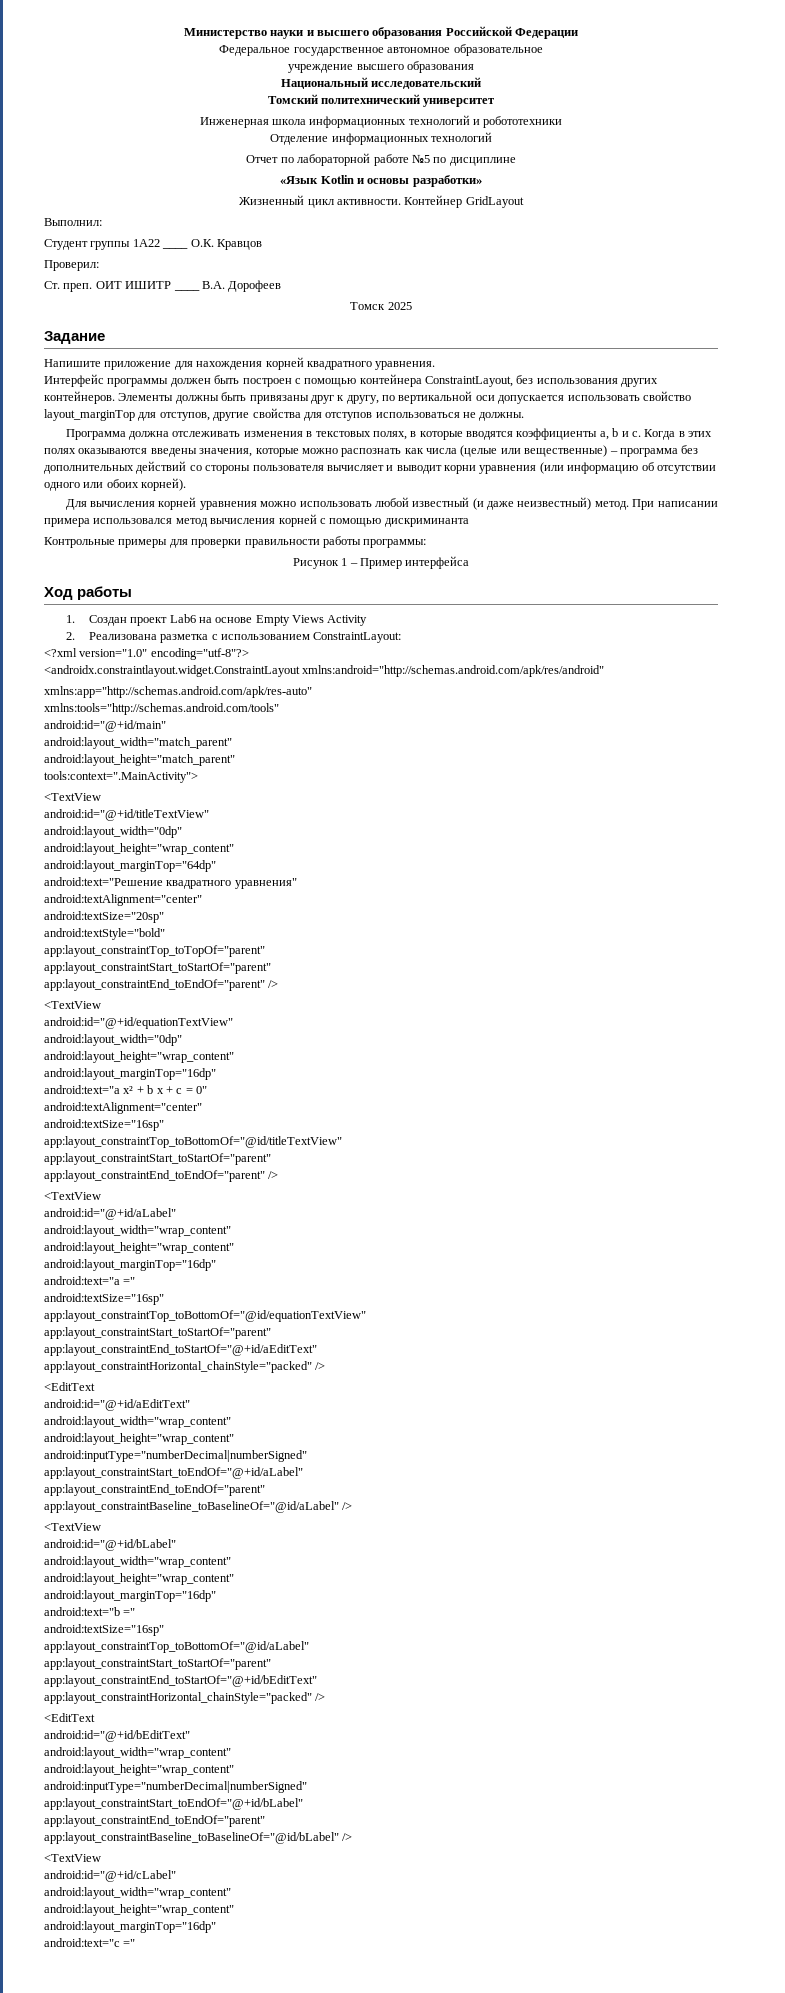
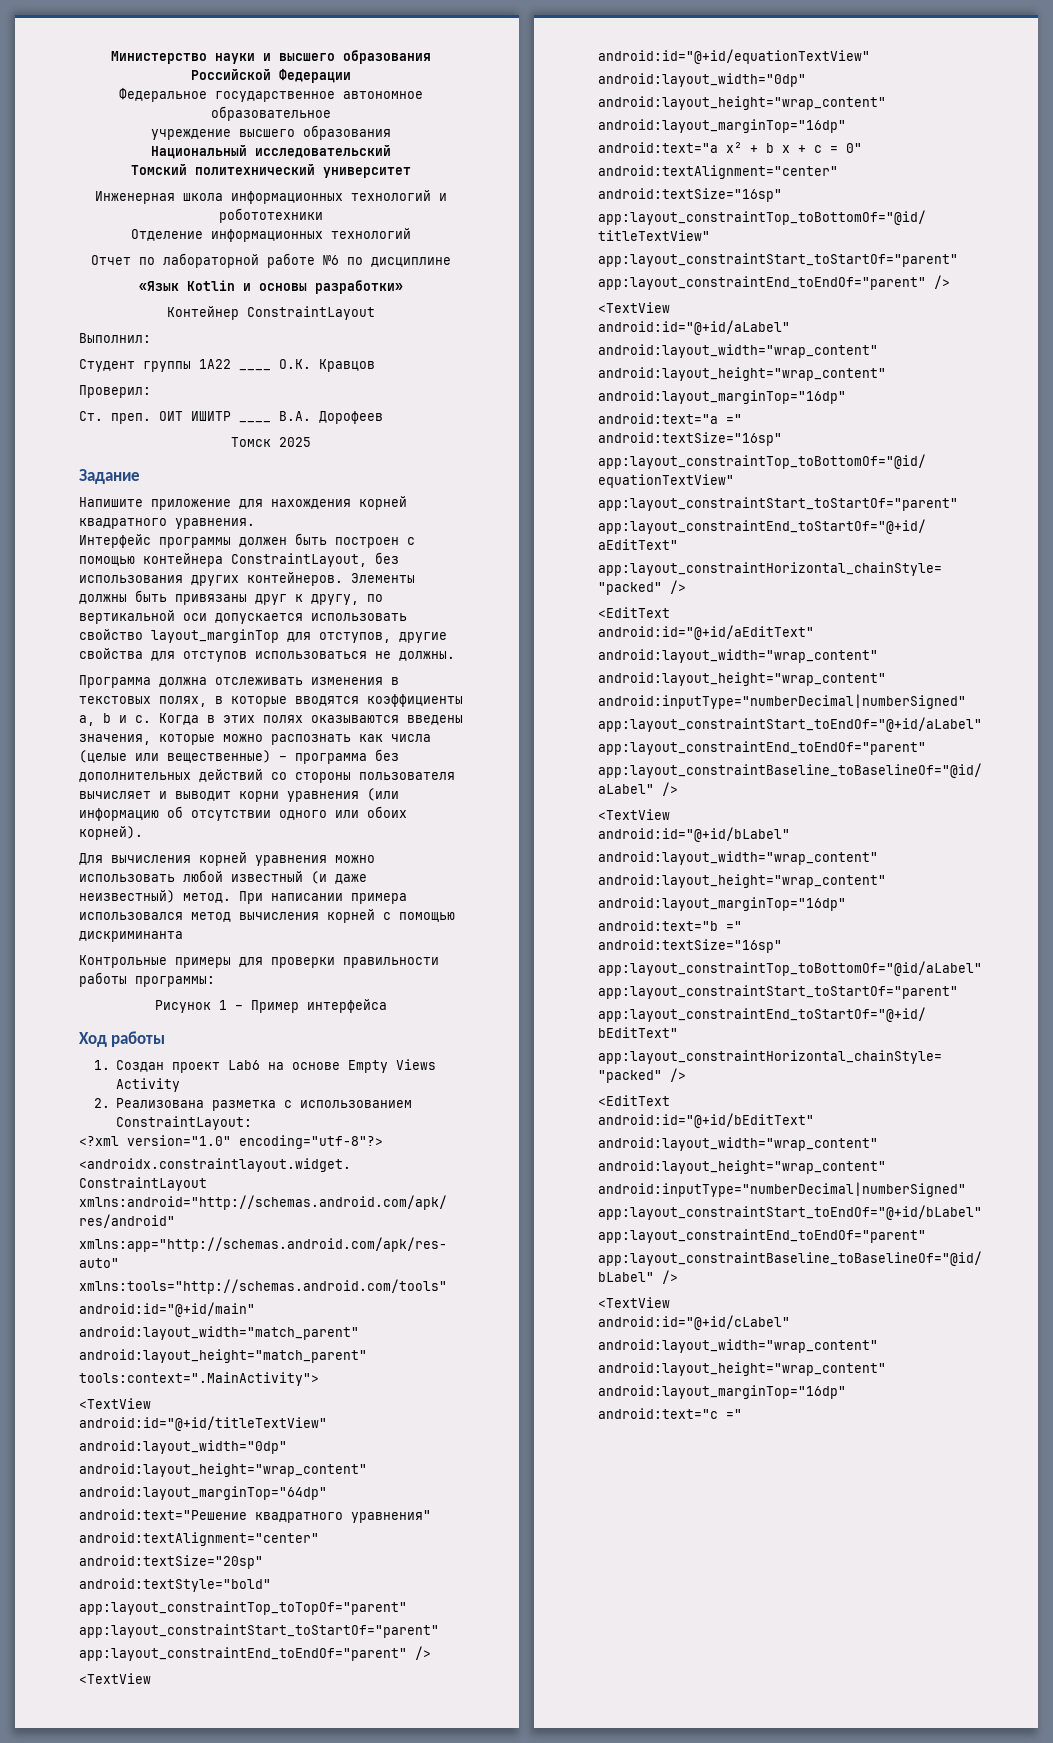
[411,154,430,163] №5 -> [323,255,339,265] №6
[239,195,524,208] Жизненный цикл активности. Контейнер GridLayout -> [167,306,375,320] Контейнер ConstraintLayout

